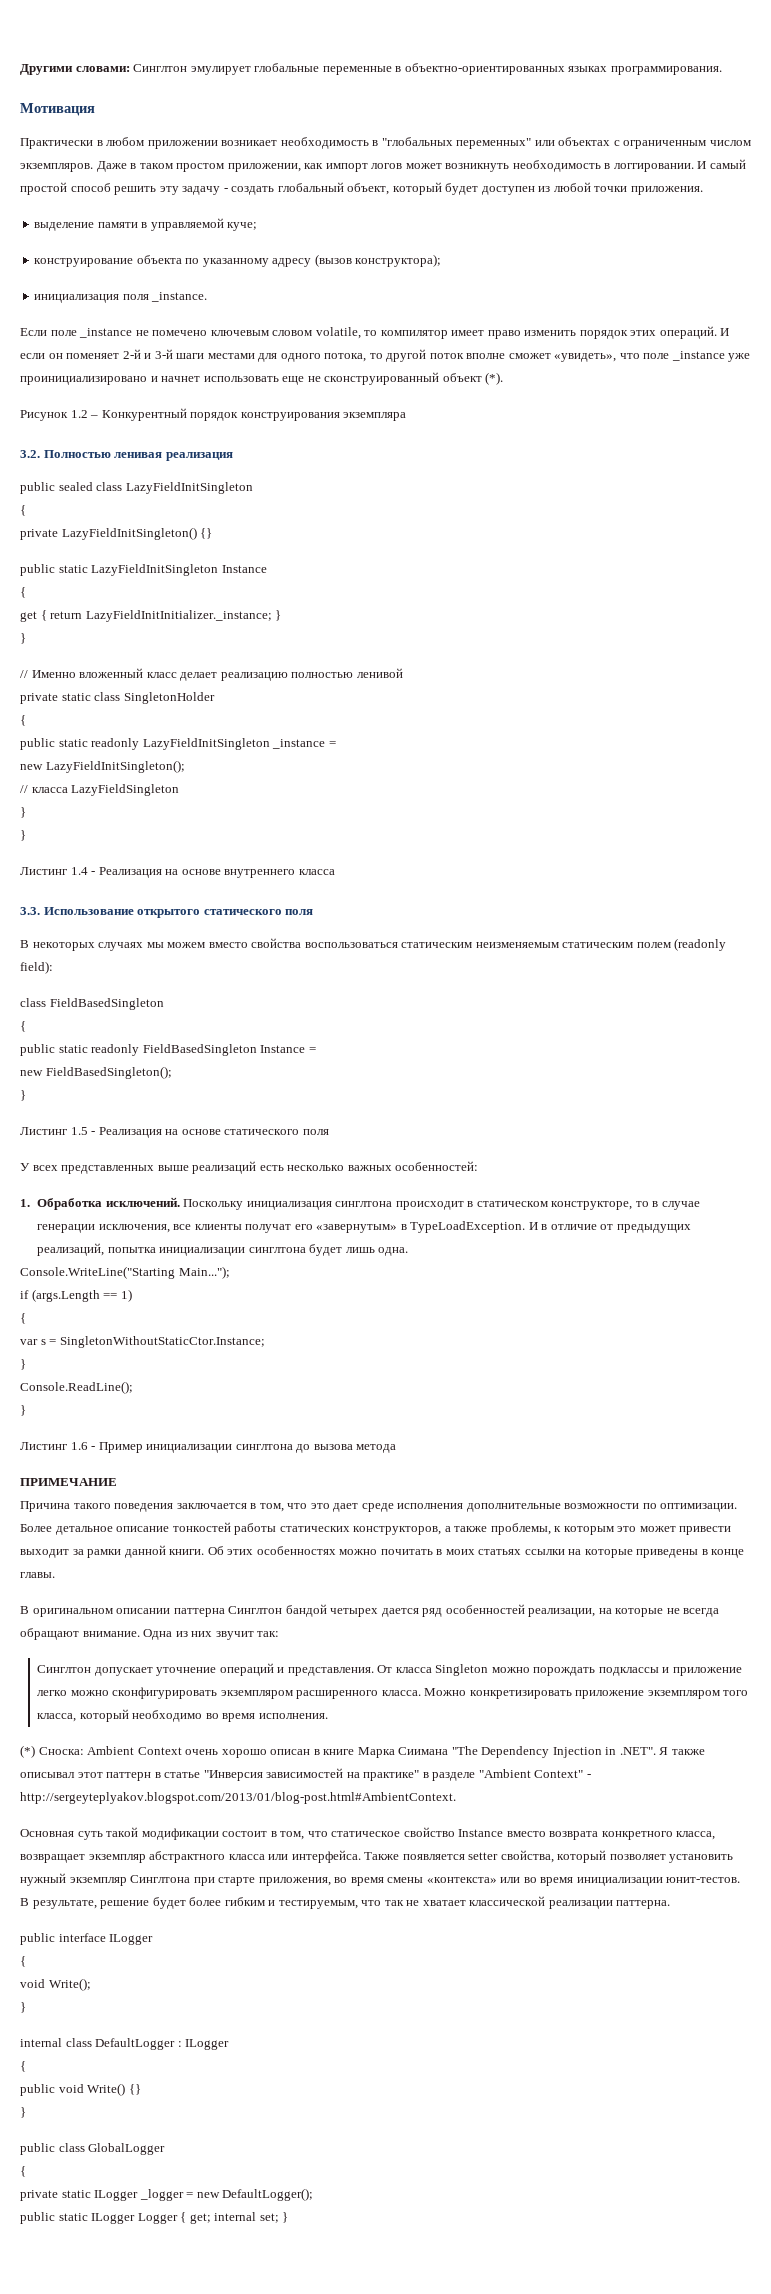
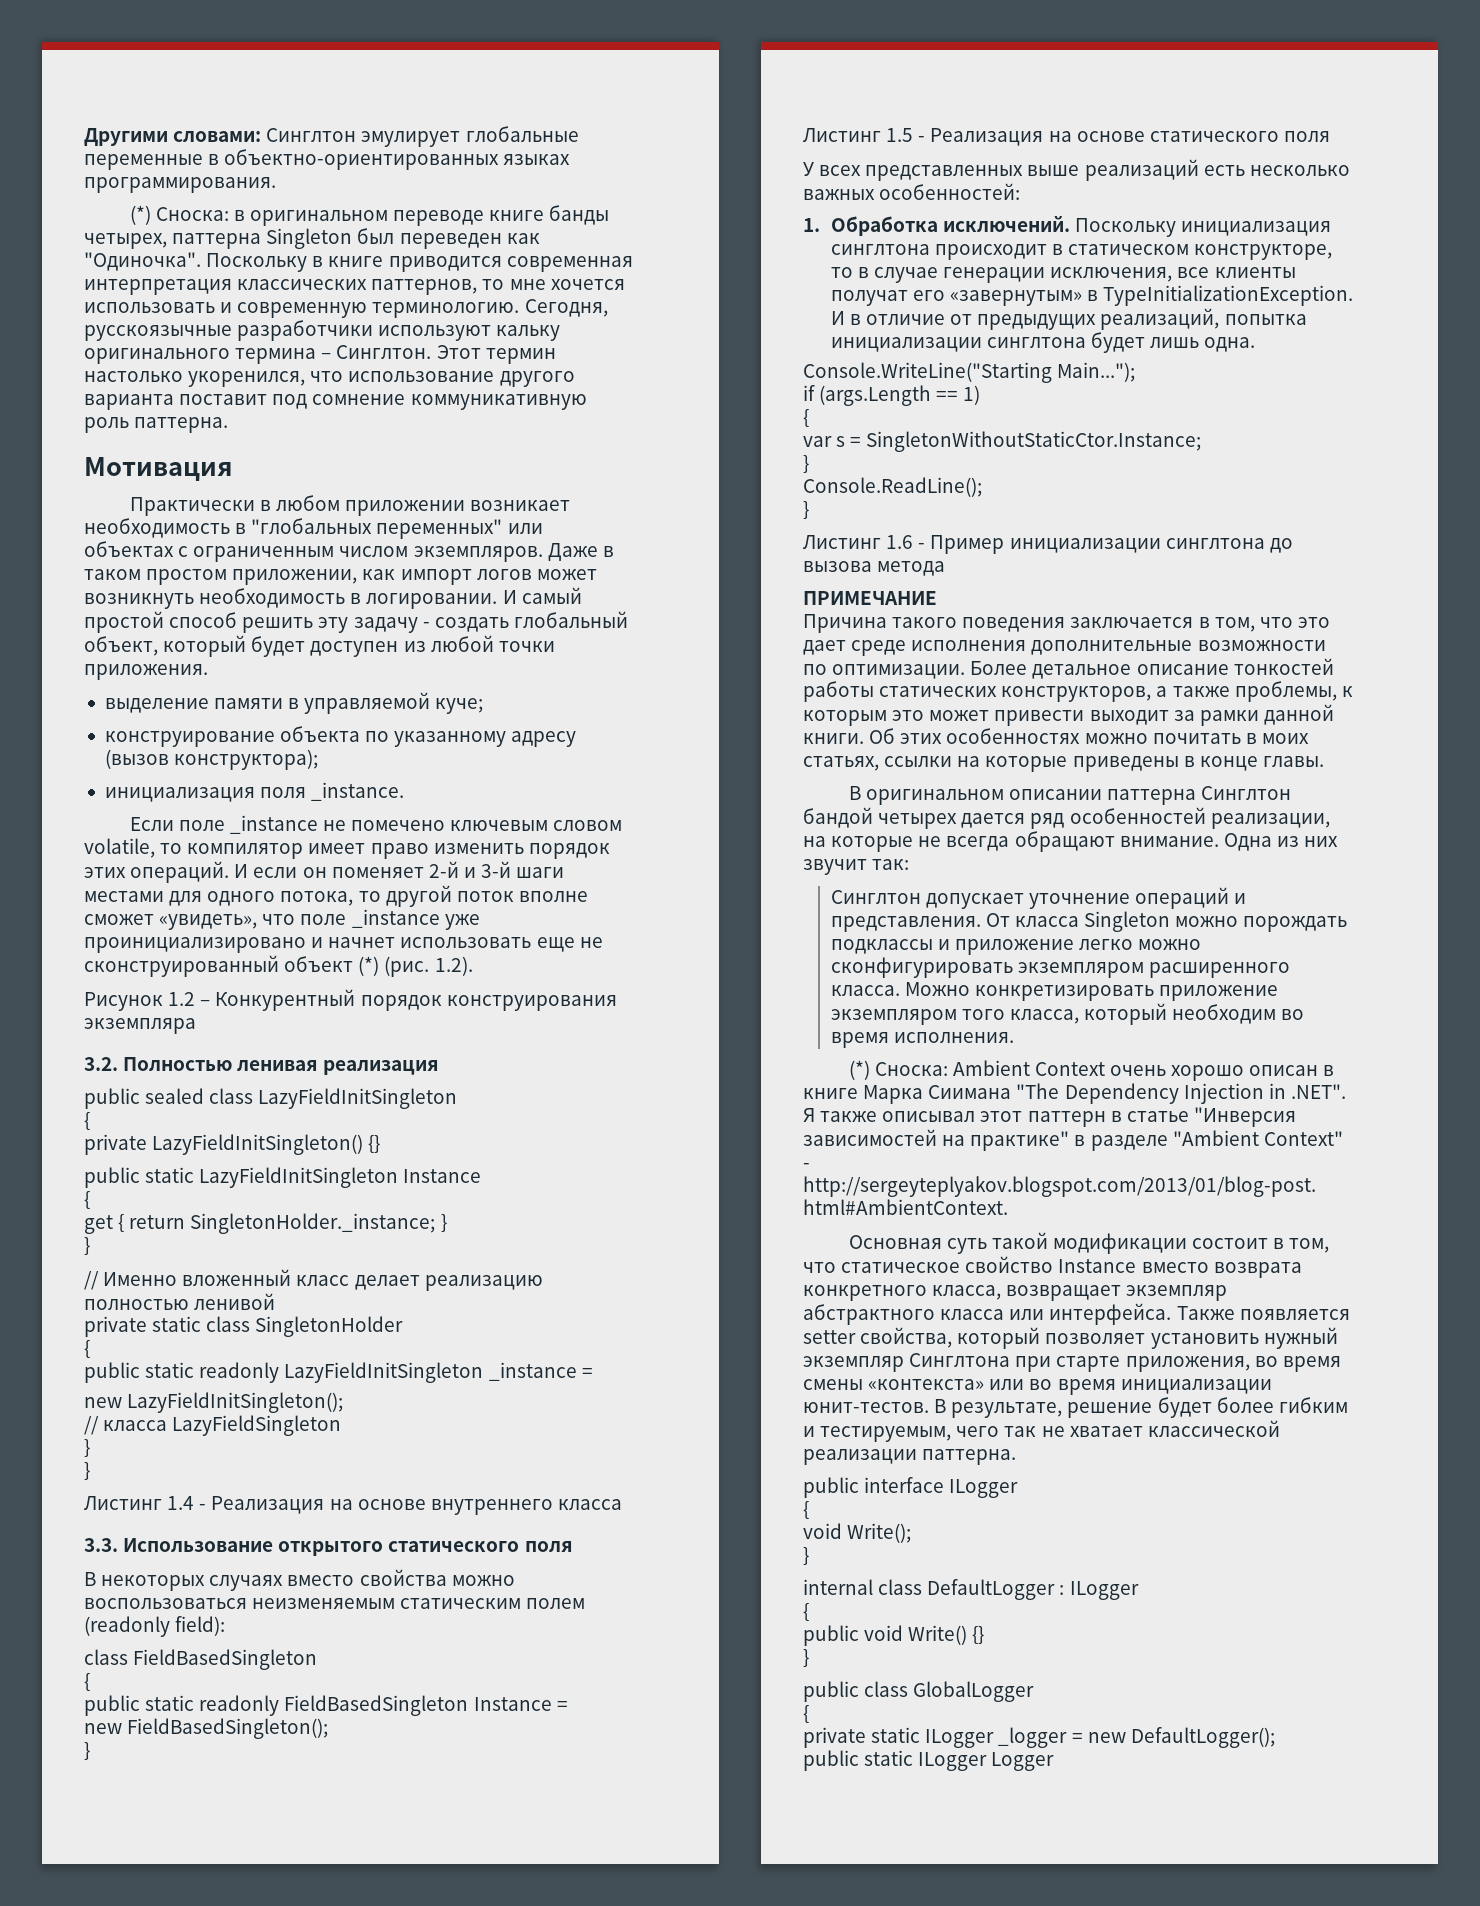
(722, 70) none -> [129,205,610,226] [84,228,540,249] [84,252,633,272] [84,279,625,295] [84,299,608,318] [84,320,561,341] [84,345,556,364] [84,371,575,387] [84,394,587,410] [84,417,229,433] // (*) Сноска: в оригинальном переводе книге банды четырех, паттерна Singleton был переведен как "Одиночка". Поскольку в книге приводится современная интерпретация классических паттернов, то мне хочется использовать и современную терминологию. Сегодня, русскоязычные разработчики используют кальку оригинального термина – Синглтон. Этот термин настолько укоренился, что использование другого варианта поставит под сомнение коммуникативную роль паттерна.
[613,163,694,172] логгировании. -> [366,593,498,609] логировании.
[485,372,504,385] (*). -> [358,956,473,977] (*) (рис. 1.2).
[85,610,272,622] LazyFieldInitInitializer._instance; -> [190,1213,436,1234] SingletonHolder._instance;
[146,938,473,948] мы можем вместо свойства воспользоваться статическим -> [287,1569,515,1586] [84,1598,247,1609] вместо свойства можно воспользоваться
[410,1221,526,1233] TypeLoadException. -> [1103,285,1354,306] TypeInitializationException.
[478,1549,522,1555] статьях -> [803,756,879,771] статьях,
[132,1710,203,1722] необходимо -> [1172,1004,1277,1024] необходим
[361,1900,382,1906] что -> [956,1426,1000,1437] чего
[180,2212,289,2224] { get; internal set; } -> (1055, 1761) none

